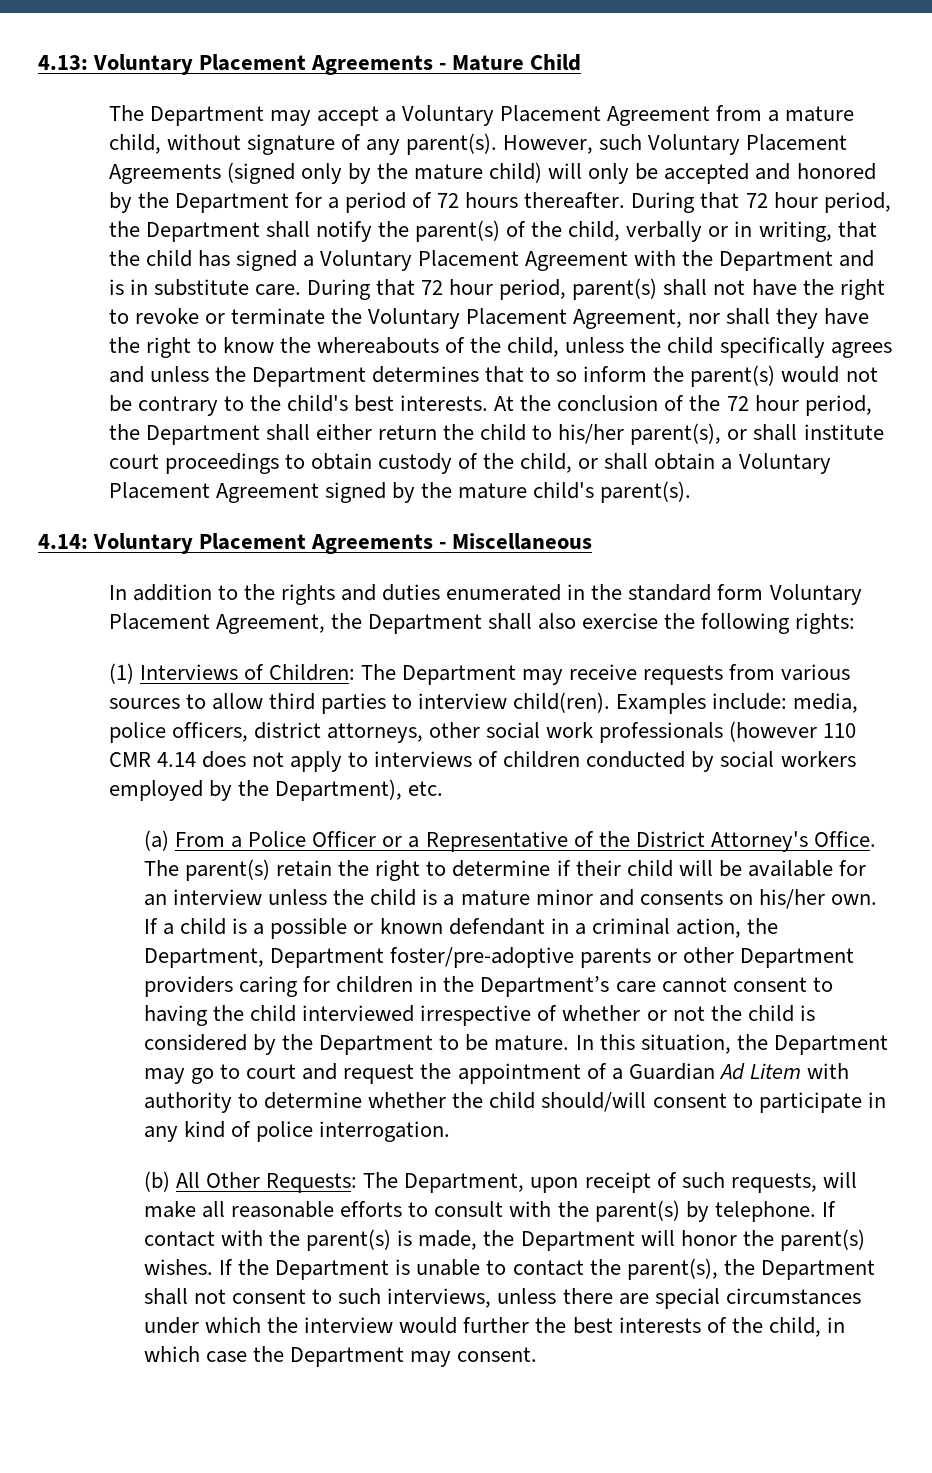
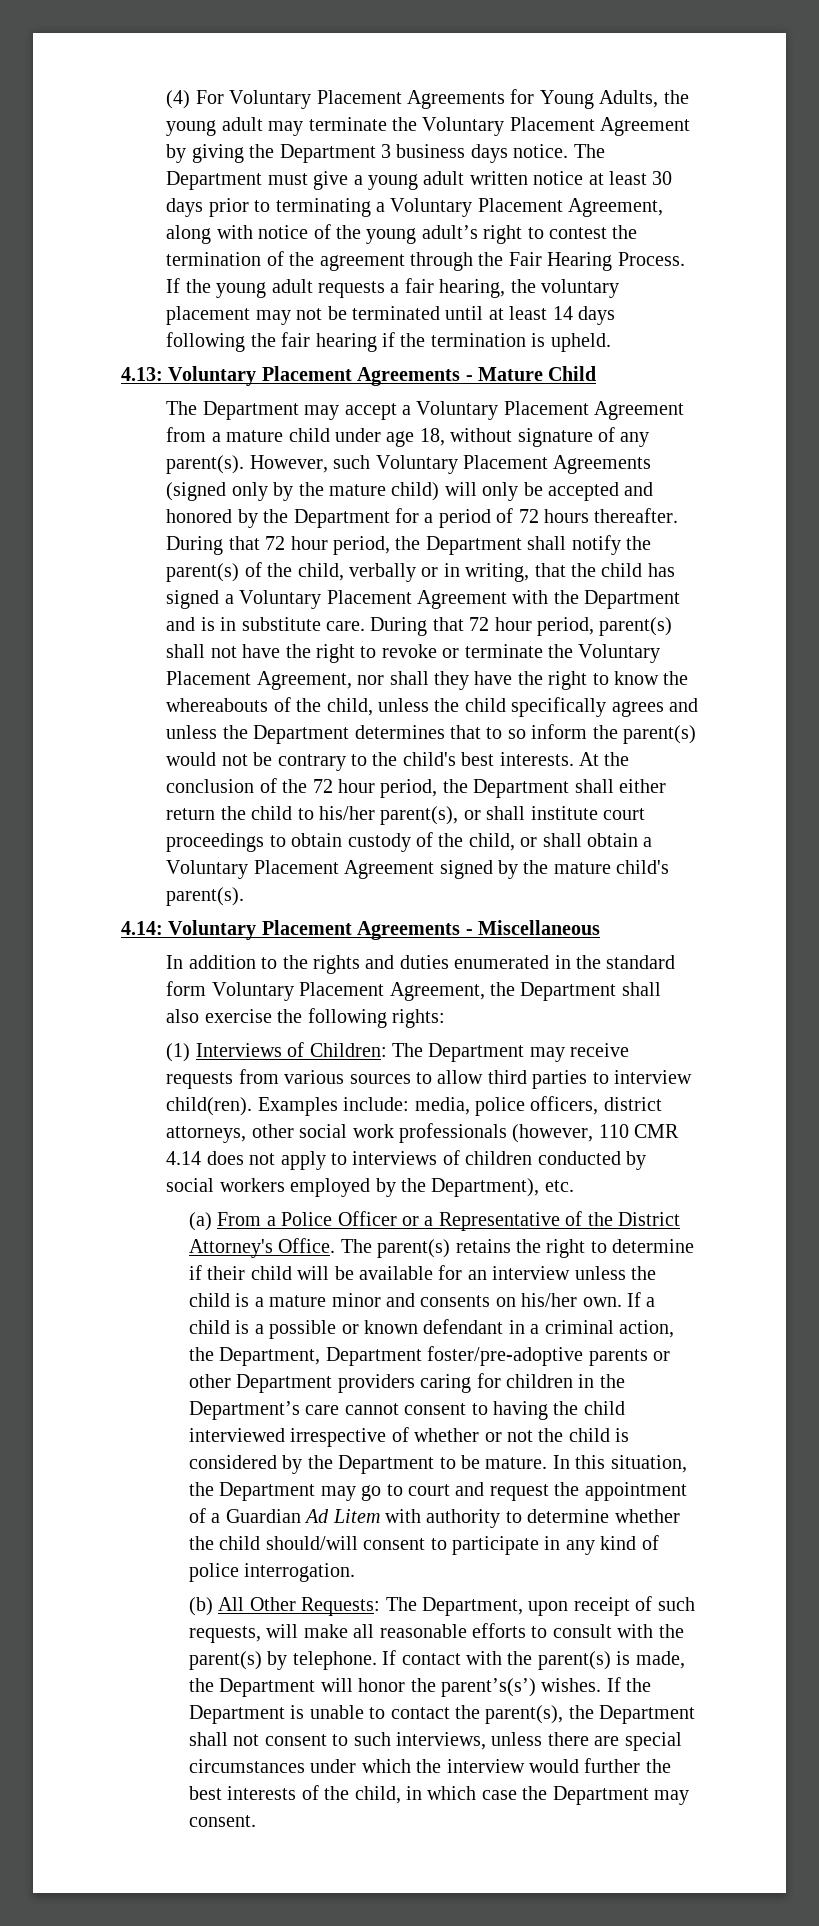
(38, 62) none -> [166,89,689,109] [166,117,691,136] [166,144,605,163] [166,171,673,190] [166,198,664,217] [166,224,638,244] [166,251,685,271] [166,278,619,298] [166,306,615,325] [166,332,611,352] (4) For Voluntary Placement Agreements for Young Adults, the young adult may terminate the Voluntary Placement Agreement by giving the Department 3 business days notice. The Department must give a young adult written notice at least 30 days prior to terminating a Voluntary Placement Agreement, along with notice of the young adult’s right to contest the termination of the agreement through the Fair Hearing Process. If the young adult requests a fair hearing, the voluntary placement may not be terminated until at least 14 days following the fair hearing if the termination is upheld. //
[108,134,161,154] child, -> [288,428,445,447] child under age 18,
[729,721,818,742] (however -> [512,1124,594,1143] (however,
[276,860,333,877] retain -> [455,1239,511,1253] retains
[779,1229,865,1251] parent(s) -> [440,1678,536,1697] parent’s(s’)

